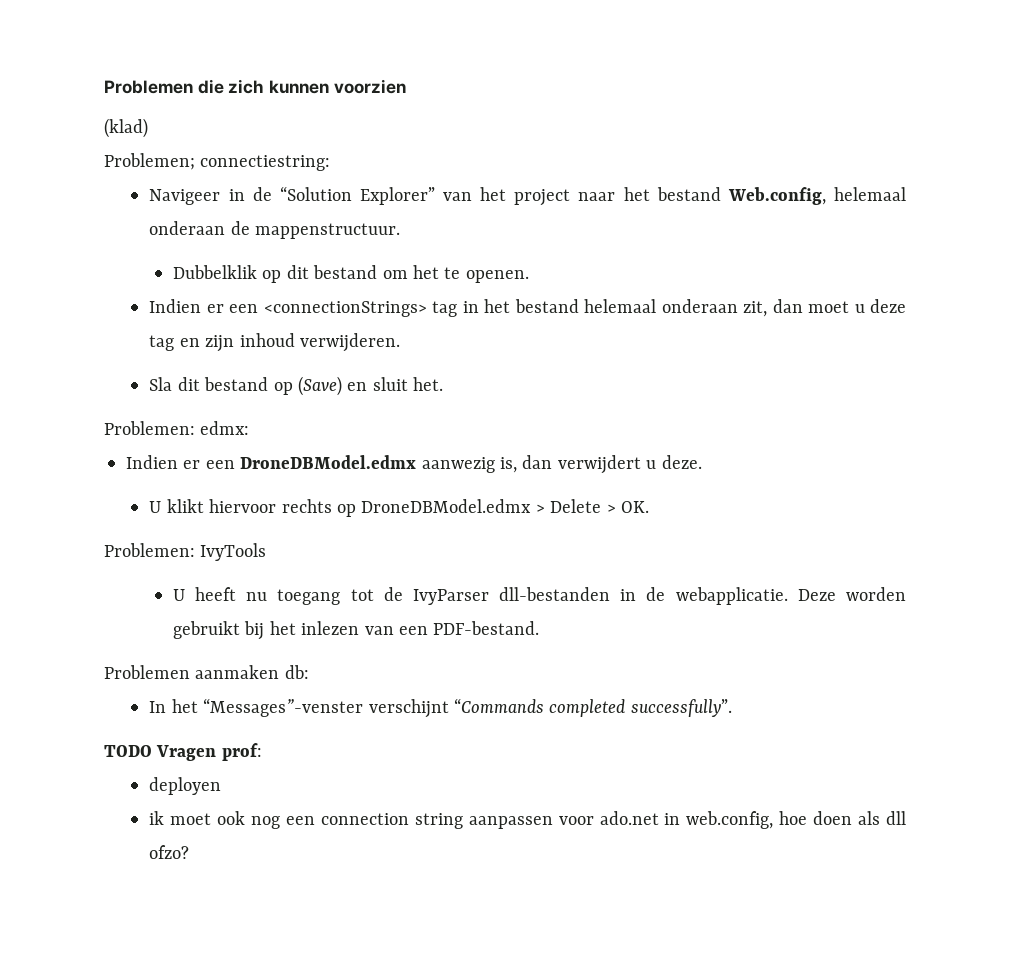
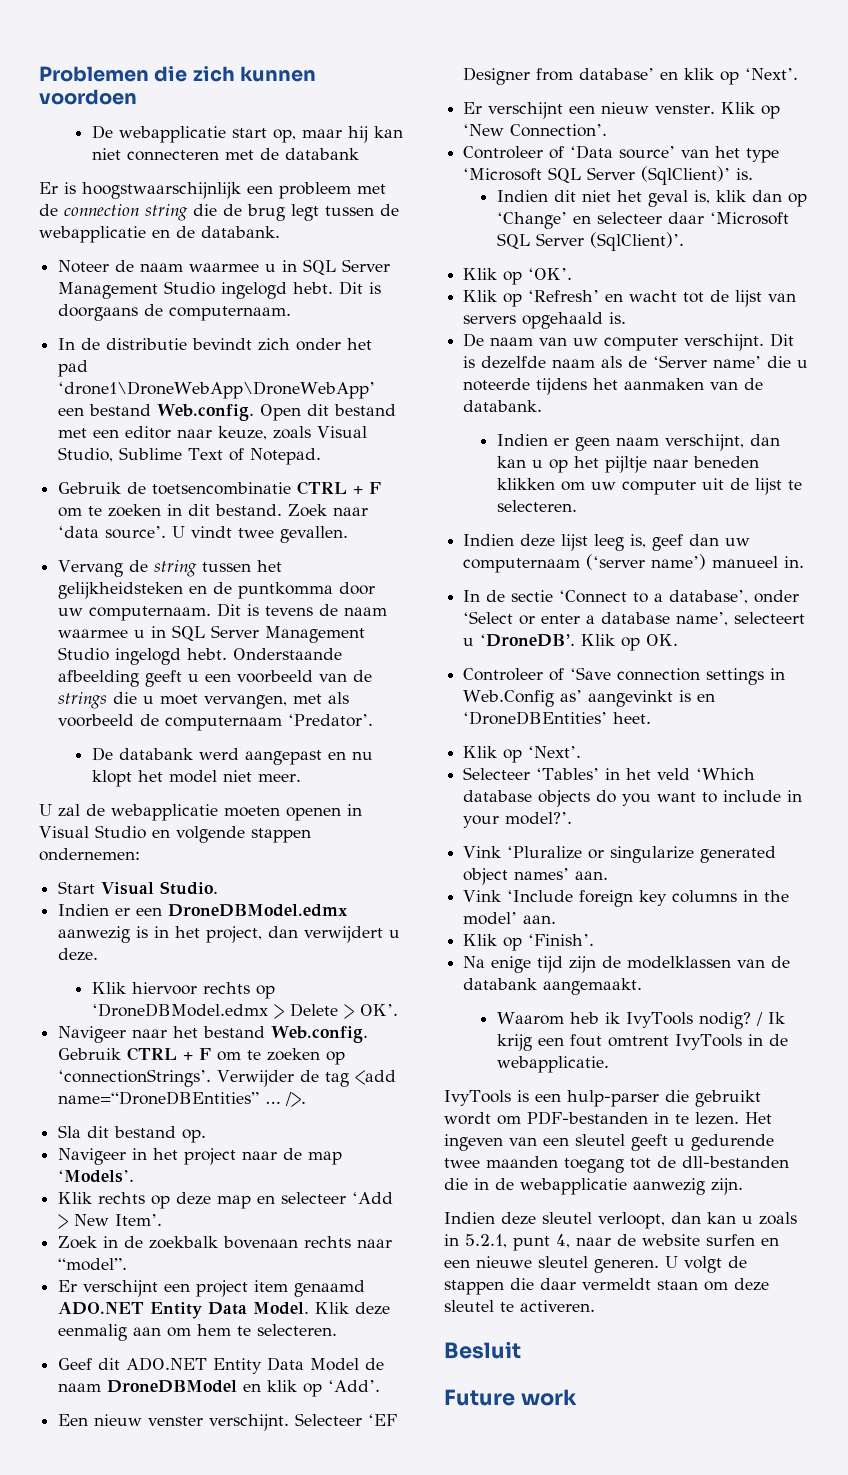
[333,79,406,94] [104,118,148,138] [104,153,331,171] [149,186,906,206] [149,221,401,239] [172,265,529,283] [149,299,907,317] [149,333,401,352] [149,376,444,396] [104,421,250,435] voorzien // (klad) // Problemen; connectiestring: // Navigeer in de “Solution Explorer” van het project naar het bestand Web.config, helemaal onderaan de mappenstructuur. // Dubbelklik op dit bestand om het te openen. // Indien er een <connectionStrings> tag in het bestand helemaal onderaan zit, dan moet u deze tag en zijn inhoud verwijderen. // Sla dit bestand op (Save) en sluit het. // Problemen: edmx: -> [39,89,137,105] [91,125,403,143] [91,148,359,161] [39,182,386,199] [39,204,399,221] [39,226,280,243] [58,259,391,275] [58,281,382,299] [58,304,292,321] [58,338,373,351] [58,360,89,377] [58,381,376,399] [58,404,397,421] [58,426,368,440] [58,447,322,465] [58,481,382,495] [58,504,369,517] [58,526,349,543] [58,560,283,577] [58,582,376,599] [58,603,388,621] [58,625,366,643] [58,647,343,665] [58,670,373,687] [58,692,350,709] [58,714,374,731] [91,747,373,765] [91,770,301,787] [39,804,362,821] [39,825,311,843] [39,848,140,861] [58,881,219,895] voordoen // De webapplicatie start op, maar hij kan niet connecteren met de databank // Er is hoogstwaarschijnlijk een probleem met de connection string die de brug legt tussen de webapplicatie en de databank. // Noteer de naam waarmee u in SQL Server Management Studio ingelogd hebt. Dit is doorgaans de computernaam. // In de distributie bevindt zich onder het pad ‘drone1\DroneWebApp\DroneWebApp’ een bestand Web.config. Open dit bestand met een editor naar keuze, zoals Visual Studio, Sublime Text of Notepad. // Gebruik de toetsencombinatie CTRL + F om te zoeken in dit bestand. Zoek naar ‘data source’. U vindt twee gevallen. // Vervang de string tussen het gelijkheidsteken en de puntkomma door uw computernaam. Dit is tevens de naam waarmee u in SQL Server Management Studio ingelogd hebt. Onderstaande afbeelding geeft u een voorbeeld van de strings die u moet vervangen, met als voorbeeld de computernaam ‘Predator’. // De databank werd aangepast en nu klopt het model niet meer. // U zal de webapplicatie moeten openen in Visual Studio en volgende stappen ondernemen: // Start Visual Studio.
[500,457,517,473] is, -> [136,926,263,943] is in het project,
[149,499,204,513] U klikt -> [91,982,126,994] Klik
[361,499,532,513] DroneDBModel.edmx -> [91,1003,268,1017] ‘DroneDBModel.edmx
[621,501,650,513] [104,543,267,561] [172,587,907,605] [172,621,540,640] [104,665,309,679] [149,698,732,718] [104,743,262,761] [149,777,222,795] [149,811,907,829] [149,845,190,859] OK. // Problemen: IvyTools // U heeft nu toegang tot de IvyParser dll-bestanden in de webapplicatie. Deze worden gebruikt bij het inlezen van een PDF-bestand. // Problemen aanmaken db: // In het “Messages”-venster verschijnt “Commands completed successfully”. // TODO Vragen prof: // deployen // ik moet ook nog een connection string aanpassen voor ado.net in web.config, hoe doen als dll ofzo? -> [359,1004,398,1016] [58,1026,369,1043] [58,1047,346,1065] [58,1069,397,1087] [58,1091,307,1107] [58,1125,207,1143] [58,1148,343,1165] [58,1170,135,1183] [58,1192,394,1209] [58,1214,163,1229] [58,1236,393,1249] [58,1258,128,1271] [58,1280,366,1297] [58,1302,391,1319] [58,1324,338,1341] [58,1357,385,1374] [58,1380,381,1397] [58,1413,398,1431] [463,67,799,85] [463,102,781,119] [463,124,608,137] [463,145,780,163] [463,166,754,185] [496,190,807,207] [496,212,789,229] [496,232,684,251] [463,268,573,285] [463,290,797,307] [463,312,627,329] [463,333,795,351] [463,355,809,369] [463,378,764,395] [463,400,543,412] [496,434,780,451] [496,456,759,473] [496,478,802,495] [496,500,577,512] [463,534,751,551] [463,554,805,573] [463,590,800,604] [463,611,806,626] [463,634,679,651] [463,667,786,685] [463,690,716,707] [463,711,652,725] [463,746,582,763] [463,767,756,780] [463,790,803,807] [463,812,573,828] [463,846,777,863] [463,868,609,885] [463,890,790,907] [463,912,557,925] [463,934,595,951] [463,956,791,973] [463,978,643,995] [496,1012,785,1029] [496,1034,788,1051] [496,1056,609,1073] [444,1090,761,1107] [444,1111,772,1125] [444,1134,774,1151] [444,1156,789,1173] [444,1178,743,1195] [444,1212,797,1229] [444,1234,779,1251] [444,1256,747,1273] [444,1278,769,1295] [444,1300,595,1312] [444,1341,521,1359] [444,1389,577,1406] OK’. // Navigeer naar het bestand Web.config. Gebruik CTRL + F om te zoeken op ‘connectionStrings’. Verwijder de tag <add name=“DroneDBEntities” … />. // Sla dit bestand op. // Navigeer in het project naar de map ‘Models’. // Klik rechts op deze map en selecteer ‘Add > New Item’. // Zoek in de zoekbalk bovenaan rechts naar “model”. // Er verschijnt een project item genaamd ADO.NET Entity Data Model. Klik deze eenmalig aan om hem te selecteren. // Geef dit ADO.NET Entity Data Model de naam DroneDBModel en klik op ‘Add’. // Een nieuw venster verschijnt. Selecteer ‘EF Designer from database’ en klik op ‘Next’. // Er verschijnt een nieuw venster. Klik op ‘New Connection’. // Controleer of ‘Data source’ van het type ‘Microsoft SQL Server (SqlClient)’ is. // Indien dit niet het geval is, klik dan op ‘Change’ en selecteer daar ‘Microsoft SQL Server (SqlClient)’. // Klik op ‘OK’. // Klik op ‘Refresh’ en wacht tot de lijst van servers opgehaald is. // De naam van uw computer verschijnt. Dit is dezelfde naam als de ‘Server name’ die u noteerde tijdens het aanmaken van de databank. // Indien er geen naam verschijnt, dan kan u op het pijltje naar beneden klikken om uw computer uit de lijst te selecteren. // Indien deze lijst leeg is, geef dan uw computernaam (‘server name’) manueel in. // In de sectie ‘Connect to a database’, onder ‘Select or enter a database name’, selecteert u ‘DroneDB’. Klik op OK. // Controleer of ‘Save connection settings in Web.Config as’ aangevinkt is en ‘DroneDBEntities’ heet. // Klik op ‘Next’. // Selecteer ‘Tables’ in het veld ‘Which database objects do you want to include in your model?’. // Vink ‘Pluralize or singularize generated object names’ aan. // Vink ‘Include foreign key columns in the model’ aan. // Klik op ‘Finish’. // Na enige tijd zijn de modelklassen van de databank aangemaakt. // Waarom heb ik IvyTools nodig? / Ik krijg een fout omtrent IvyTools in de webapplicatie. // IvyTools is een hulp-parser die gebruikt wordt om PDF-bestanden in te lezen. Het ingeven van een sleutel geeft u gedurende twee maanden toegang tot de dll-bestanden die in de webapplicatie aanwezig zijn. // Indien deze sleutel verloopt, dan kan u zoals in 5.2.1, punt 4, naar de website surfen en een nieuwe sleutel generen. U volgt de stappen die daar vermeldt staan om deze sleutel te activeren. // Besluit // Future work

